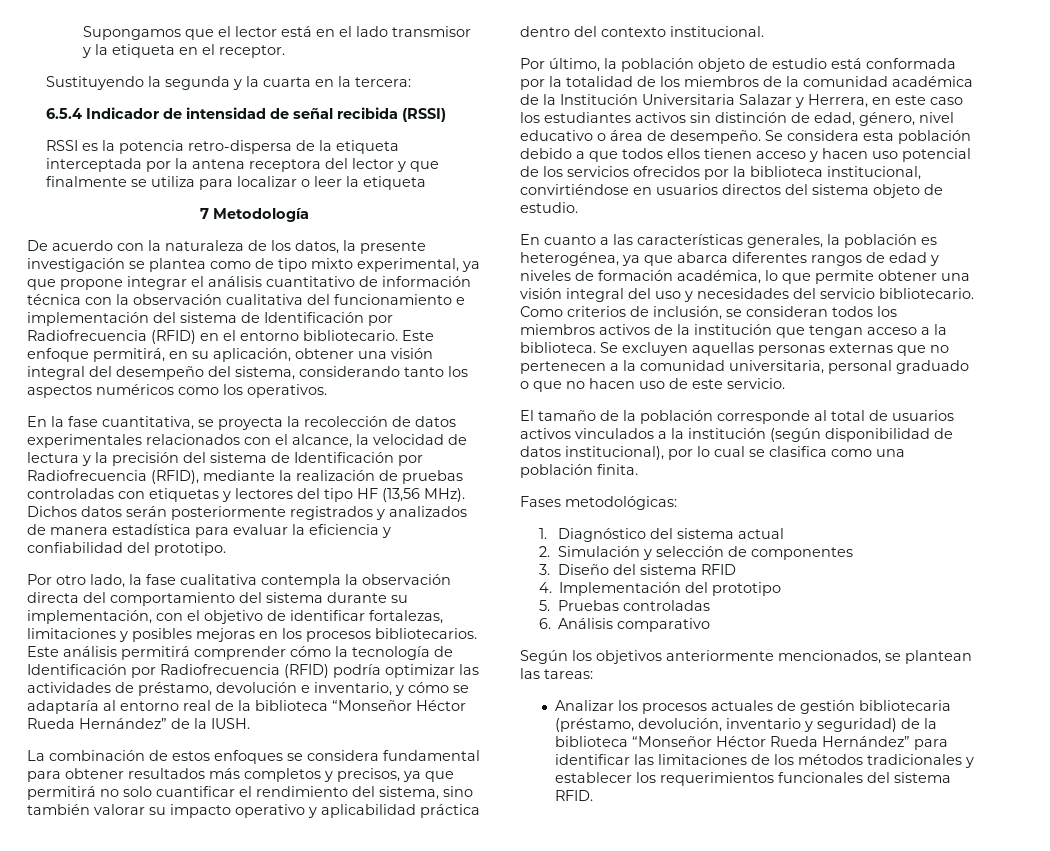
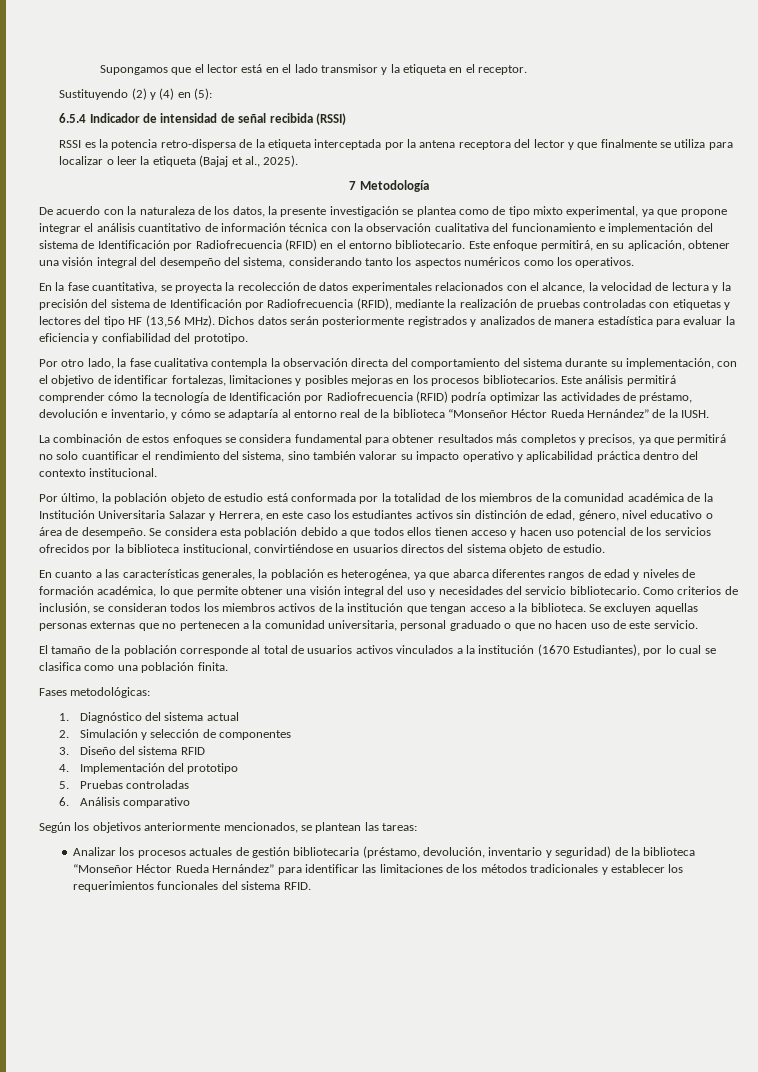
[147,76,411,90] la segunda y la cuarta en la tercera: -> [131,88,213,100] (2) y (4) en (5):
(426, 183) none -> [199,155,299,167] (Bajaj et al., 2025).
[770,428,953,442] [520,446,664,460] (según disponibilidad de datos institucional), -> [537,644,640,656] (1670 Estudiantes),

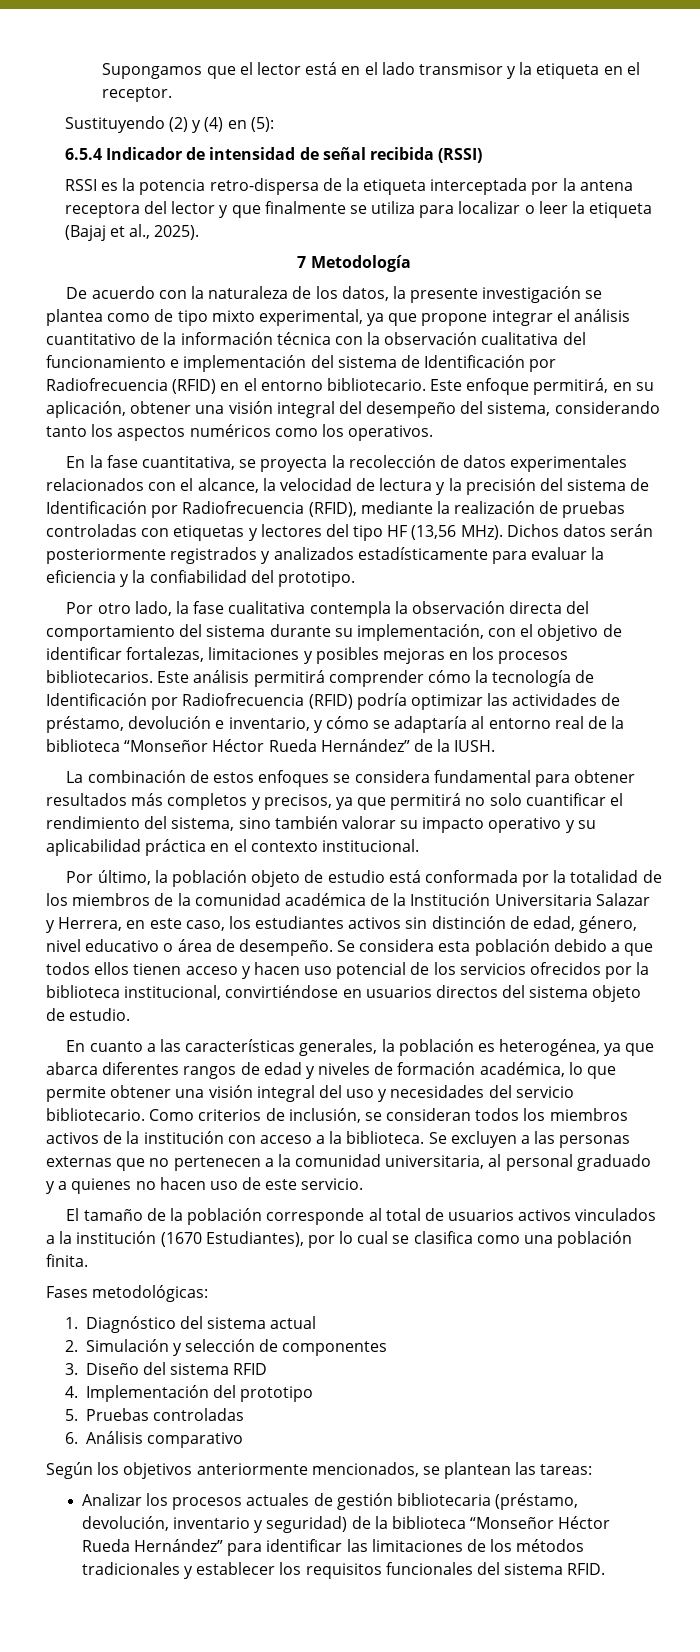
(218, 227) none -> [163,332,177,345] la
[537,316,653,325] de manera estadística -> [357,547,488,560] estadísticamente
(99, 340) none -> [132,570,146,583] la
(523, 458) none -> [577,820,596,829] su
[643,451,699,460] dentro del -> [210,839,247,852] en el
[306,513,331,519] caso -> [185,920,225,931] caso,
[406,604,467,614] que tengan -> [227,1135,256,1144] con
[654,603,698,614] aquellas -> [521,1131,556,1144] a las
(397, 625) none -> [488,1154,502,1167] al
[504,623,535,631] o que -> [46,1178,132,1194] y a quienes
[73,881,155,892] requerimientos -> [305,1563,382,1579] requisitos

